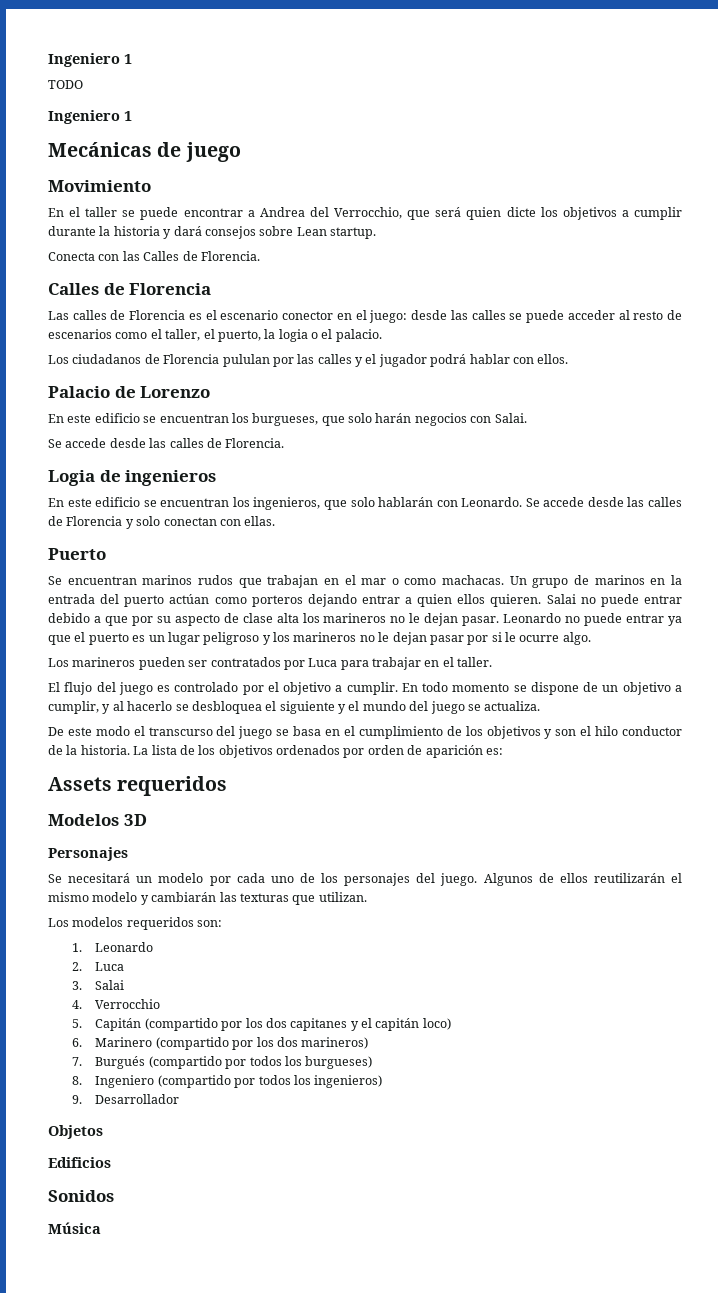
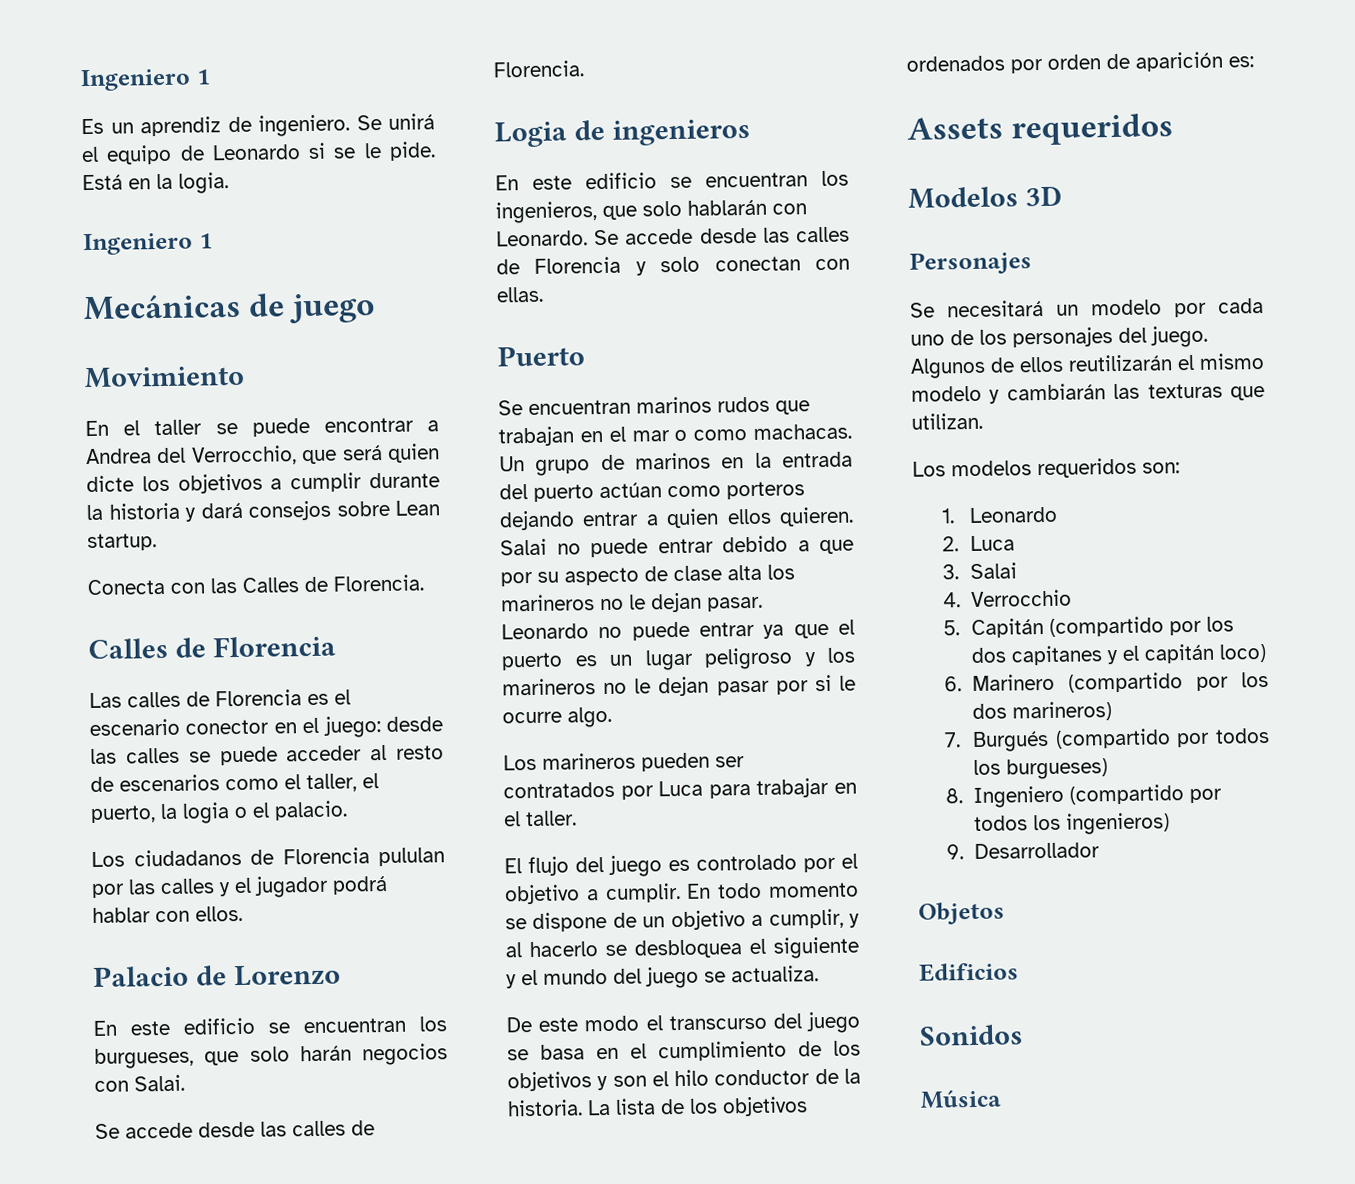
[48,53,132,67] [48,80,83,89] Ingeniero 1 // TODO -> [80,68,211,92] [81,113,435,137] [81,141,436,165] [82,172,229,194] Ingeniero 1 // Es un aprendiz de ingeniero. Se unirá el equipo de Leonardo si se le pide. Está en la logia.

